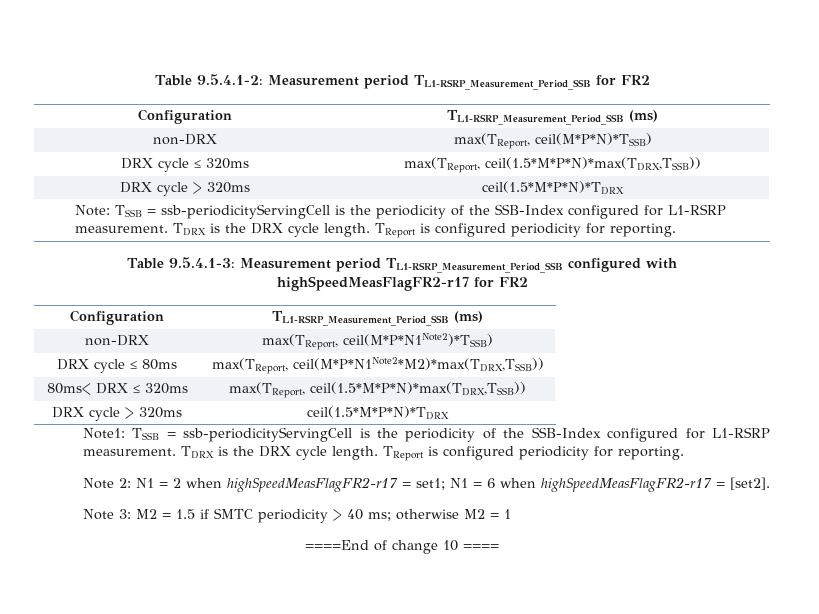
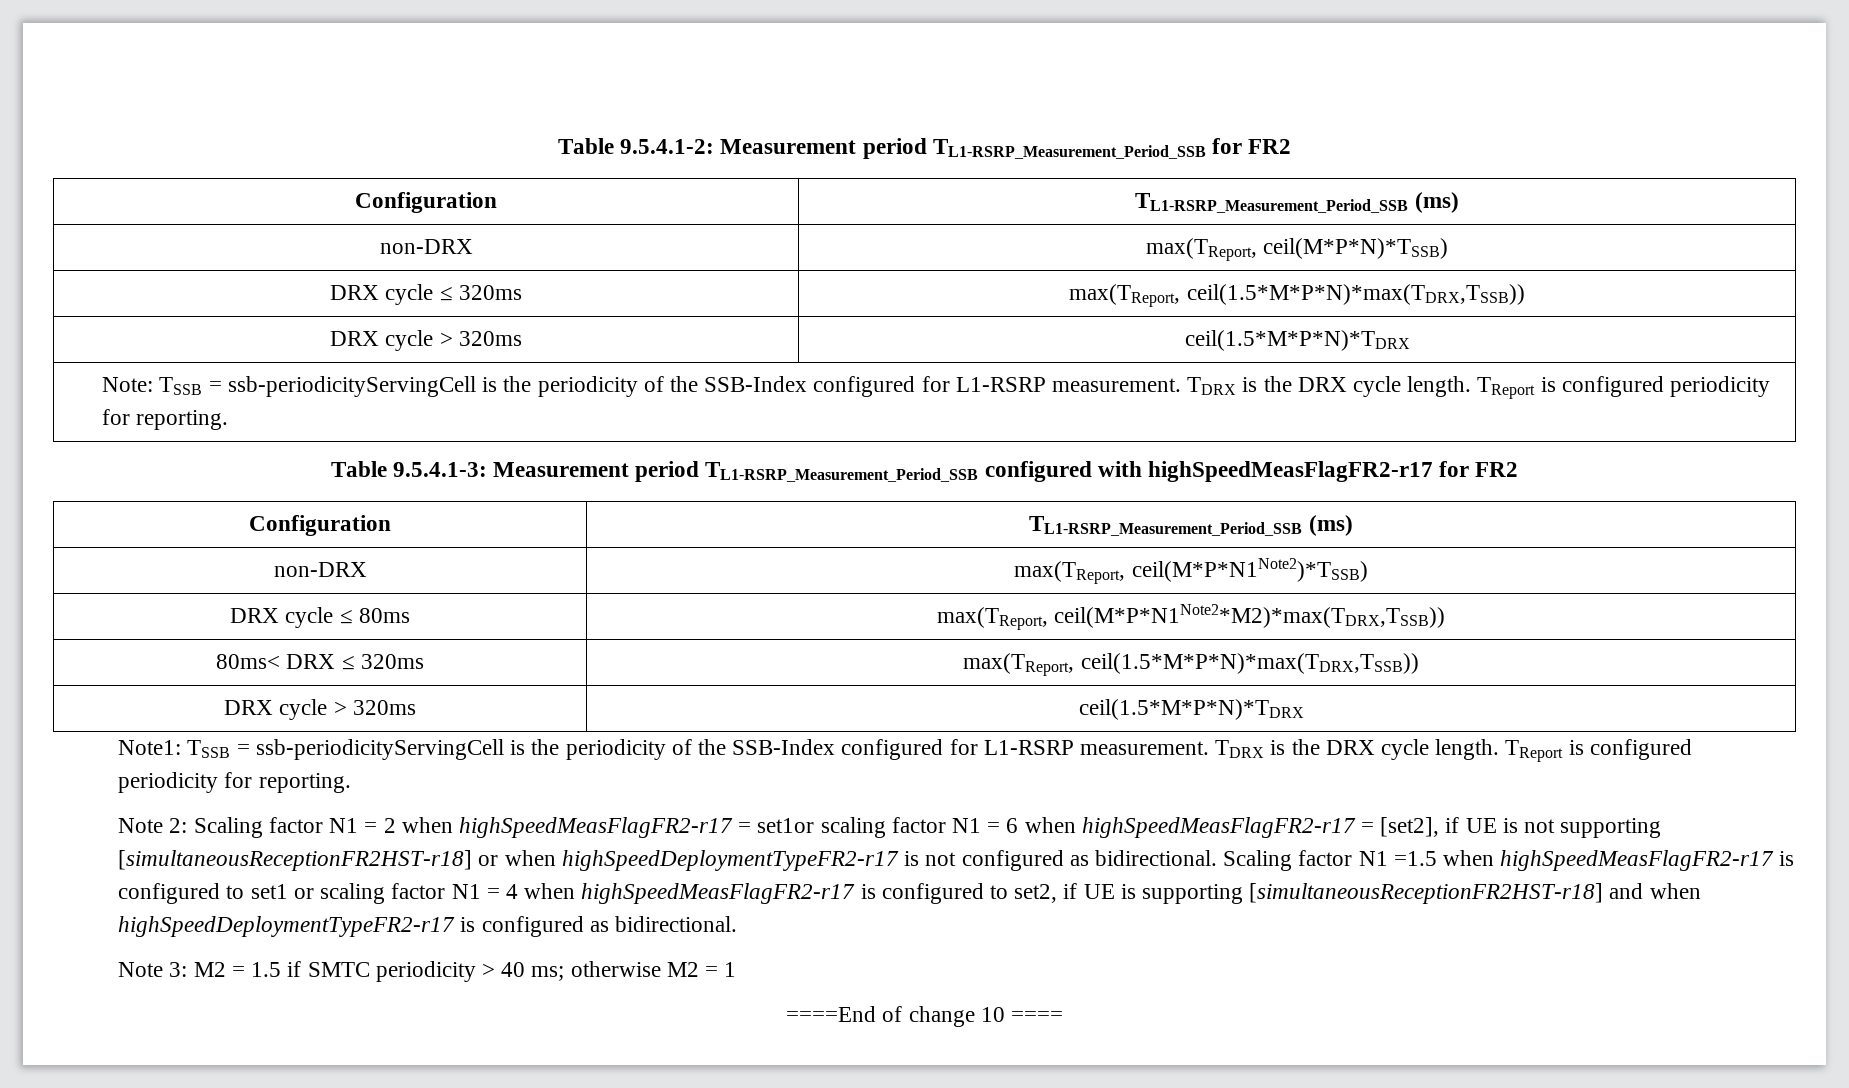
(131, 483) none -> [193,817,323,838] Scaling factor
[415,478,445,490] set1; -> [757,817,946,838] set1or scaling factor
[729,477,770,490] [set2]. -> [1380,817,1662,838] [118,850,1795,871] [118,883,1701,904] [118,916,738,937] [set2], if UE is not supporting [simultaneousReceptionFR2HST-r18] or when highSpeedDeploymentTypeFR2-r17 is not configured as bidirectional. Scaling factor N1 =1.5 when highSpeedMeasFlagFR2-r17 is configured to set1 or scaling factor N1 = 4 when highSpeedMeasFlagFR2-r17 is configured to set2, if UE is supporting [simultaneousReceptionFR2HST-r18] and when highSpeedDeploymentTypeFR2-r17 is configured as bidirectional.

